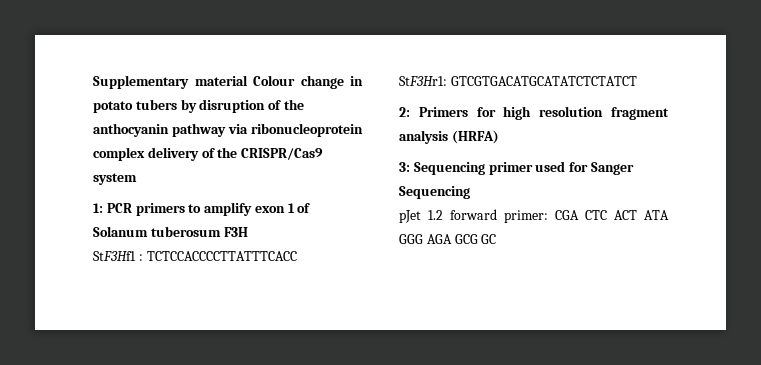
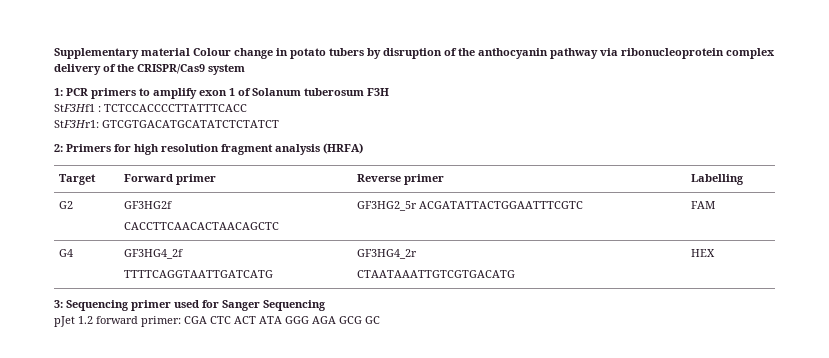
(499, 137) none -> [58,174,96,185] [123,174,216,185] [356,174,444,185] [690,174,744,185] [58,201,73,209] [123,201,172,209] [123,222,279,230] [356,201,583,211] [690,201,715,209] [58,249,73,257] [123,249,183,259] [123,270,273,278] [356,249,417,259] [356,270,515,278] [690,249,715,257] // Target | Forward primer | Reverse primer | Labelling // G2 | GF3HG2f // CACCTTCAACACTAACAGCTC | GF3HG2_5r ACGATATTACTGGAATTTCGTC | FAM // G4 | GF3HG4_2f // TTTTCAGGTAATTGATCATG | GF3HG4_2r // CTAATAAATTGTCGTGACATG | HEX

